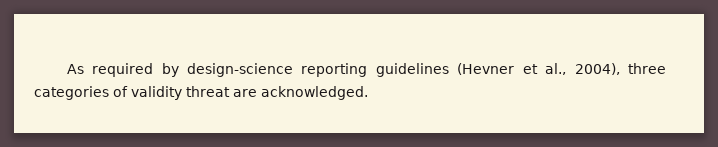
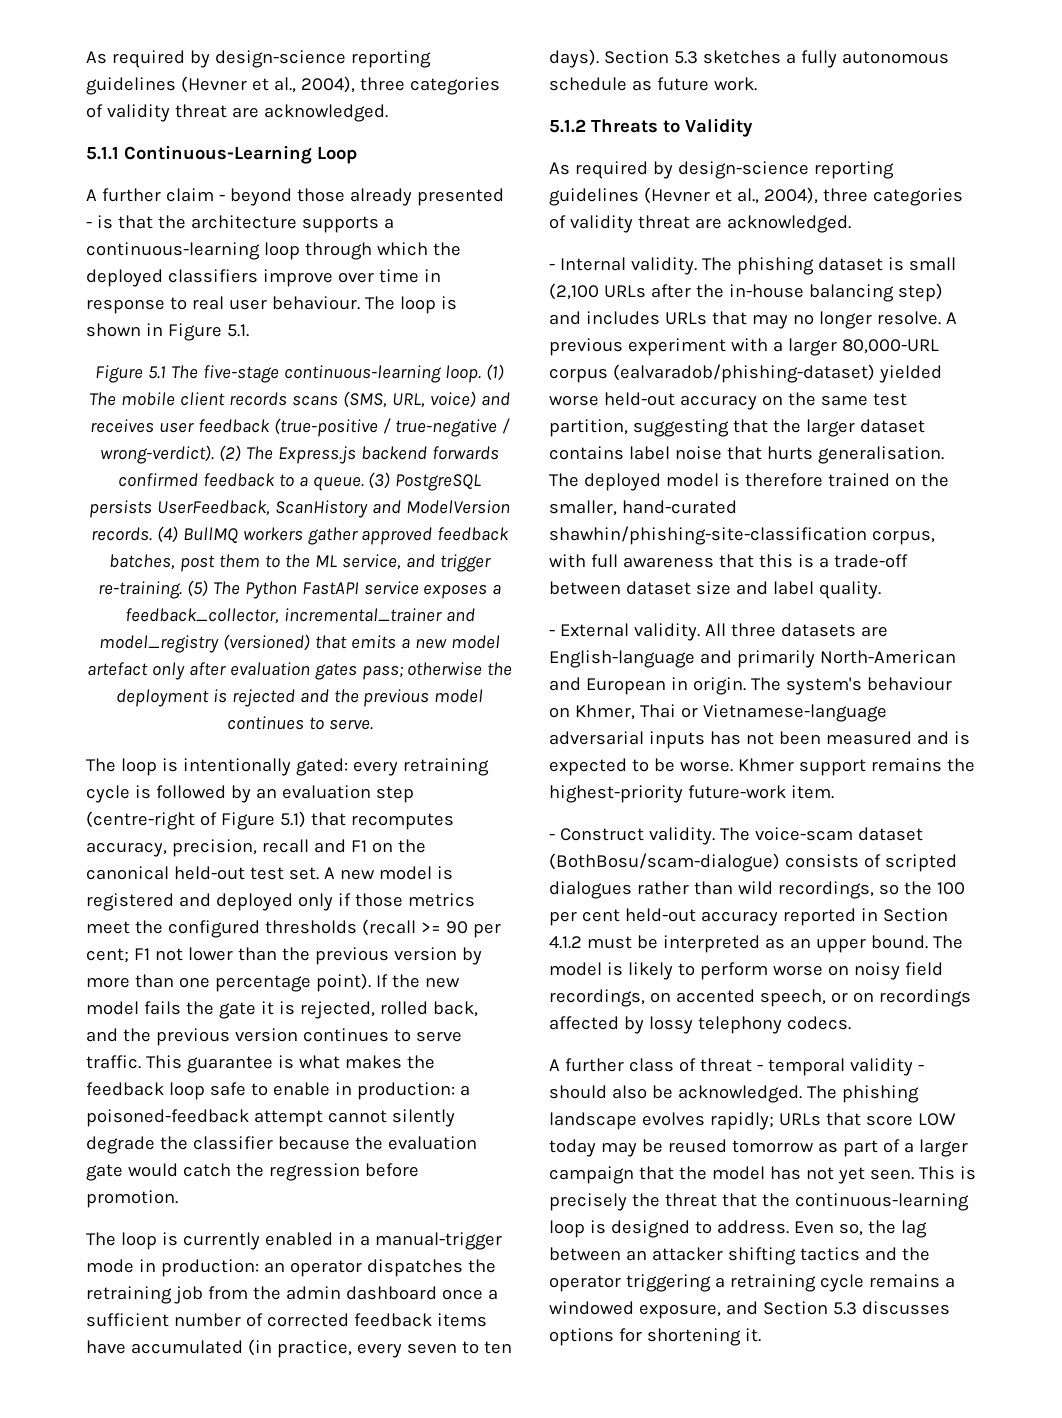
(368, 93) none -> [86,145,357,164] [86,188,504,206] [86,215,394,233] [86,242,461,260] [86,269,441,287] [86,296,457,314] [86,323,249,341] [95,364,504,383] [89,391,510,408] [90,418,510,437] [100,445,499,464] [117,472,482,491] [89,500,510,518] [90,526,510,545] [109,554,491,572] [97,580,502,599] [124,608,475,624] [99,634,500,653] [86,662,513,680] [115,689,484,707] [226,716,373,730] [86,758,489,776] [86,785,414,803] [86,811,454,830] [86,839,426,857] [86,866,453,880] [86,893,475,911] [86,919,501,938] [86,947,482,965] [86,973,460,992] [86,1001,478,1019] [86,1028,462,1046] [86,1055,435,1073] [86,1082,470,1100] [86,1109,455,1127] [86,1136,477,1154] [86,1163,419,1181] [86,1190,178,1208] [86,1232,502,1250] [86,1259,496,1277] [86,1286,498,1304] [86,1313,487,1327] [86,1339,512,1358] [549,49,949,68] [549,77,757,91] [549,118,753,137] [549,161,894,179] [549,187,963,206] [549,215,851,233] [549,257,956,275] [549,283,943,302] [549,311,957,329] [549,338,939,356] [549,364,942,383] [549,392,907,410] [549,419,925,437] [549,446,944,464] [549,473,949,491] [549,500,737,516] [549,526,935,545] [549,554,908,568] [549,581,881,599] [549,623,888,641] [549,650,956,668] [549,677,952,695] [549,704,887,722] [549,731,970,749] [549,758,975,776] [549,785,834,803] [549,827,923,845] [549,853,957,872] [549,881,965,899] [549,908,948,926] [549,935,963,953] [549,962,943,980] [549,989,971,1007] [549,1016,851,1034] [549,1058,924,1076] [549,1085,919,1103] [549,1112,956,1130] [549,1139,968,1157] [549,1166,976,1184] [549,1193,969,1211] [549,1220,927,1238] [549,1247,930,1265] [549,1274,955,1292] [549,1301,950,1319] [549,1328,761,1346] // 5.1.1 Continuous-Learning Loop // A further claim - beyond those already presented - is that the architecture supports a continuous-learning loop through which the deployed classifiers improve over time in response to real user behaviour. The loop is shown in Figure 5.1. // Figure 5.1 The five-stage continuous-learning loop. (1) The mobile client records scans (SMS, URL, voice) and receives user feedback (true-positive / true-negative / wrong-verdict). (2) The Express.js backend forwards confirmed feedback to a queue. (3) PostgreSQL persists UserFeedback, ScanHistory and ModelVersion records. (4) BullMQ workers gather approved feedback batches, post them to the ML service, and trigger re-training. (5) The Python FastAPI service exposes a feedback_collector, incremental_trainer and model_registry (versioned) that emits a new model artefact only after evaluation gates pass; otherwise the deployment is rejected and the previous model continues to serve. // The loop is intentionally gated: every retraining cycle is followed by an evaluation step (centre-right of Figure 5.1) that recomputes accuracy, precision, recall and F1 on the canonical held-out test set. A new model is registered and deployed only if those metrics meet the configured thresholds (recall >= 90 per cent; F1 not lower than the previous version by more than one percentage point). If the new model fails the gate it is rejected, rolled back, and the previous version continues to serve traffic. This guarantee is what makes the feedback loop safe to enable in production: a poisoned-feedback attempt cannot silently degrade the classifier because the evaluation gate would catch the regression before promotion. // The loop is currently enabled in a manual-trigger mode in production: an operator dispatches the retraining job from the admin dashboard once a sufficient number of corrected feedback items have accumulated (in practice, every seven to ten days). Section 5.3 sketches a fully autonomous schedule as future work. // 5.1.2 Threats to Validity // As required by design-science reporting guidelines (Hevner et al., 2004), three categories of validity threat are acknowledged. // - Internal validity. The phishing dataset is small (2,100 URLs after the in-house balancing step) and includes URLs that may no longer resolve. A previous experiment with a larger 80,000-URL corpus (ealvaradob/phishing-dataset) yielded worse held-out accuracy on the same test partition, suggesting that the larger dataset contains label noise that hurts generalisation. The deployed model is therefore trained on the smaller, hand-curated shawhin/phishing-site-classification corpus, with full awareness that this is a trade-off between dataset size and label quality. // - External validity. All three datasets are English-language and primarily North-American and European in origin. The system's behaviour on Khmer, Thai or Vietnamese-language adversarial inputs has not been measured and is expected to be worse. Khmer support remains the highest-priority future-work item. // - Construct validity. The voice-scam dataset (BothBosu/scam-dialogue) consists of scripted dialogues rather than wild recordings, so the 100 per cent held-out accuracy reported in Section 4.1.2 must be interpreted as an upper bound. The model is likely to perform worse on noisy field recordings, on accented speech, or on recordings affected by lossy telephony codecs. // A further class of threat - temporal validity - should also be acknowledged. The phishing landscape evolves rapidly; URLs that score LOW today may be reused tomorrow as part of a larger campaign that the model has not yet seen. This is precisely the threat that the continuous-learning loop is designed to address. Even so, the lag between an attacker shifting tactics and the operator triggering a retraining cycle remains a windowed exposure, and Section 5.3 discusses options for shortening it.

